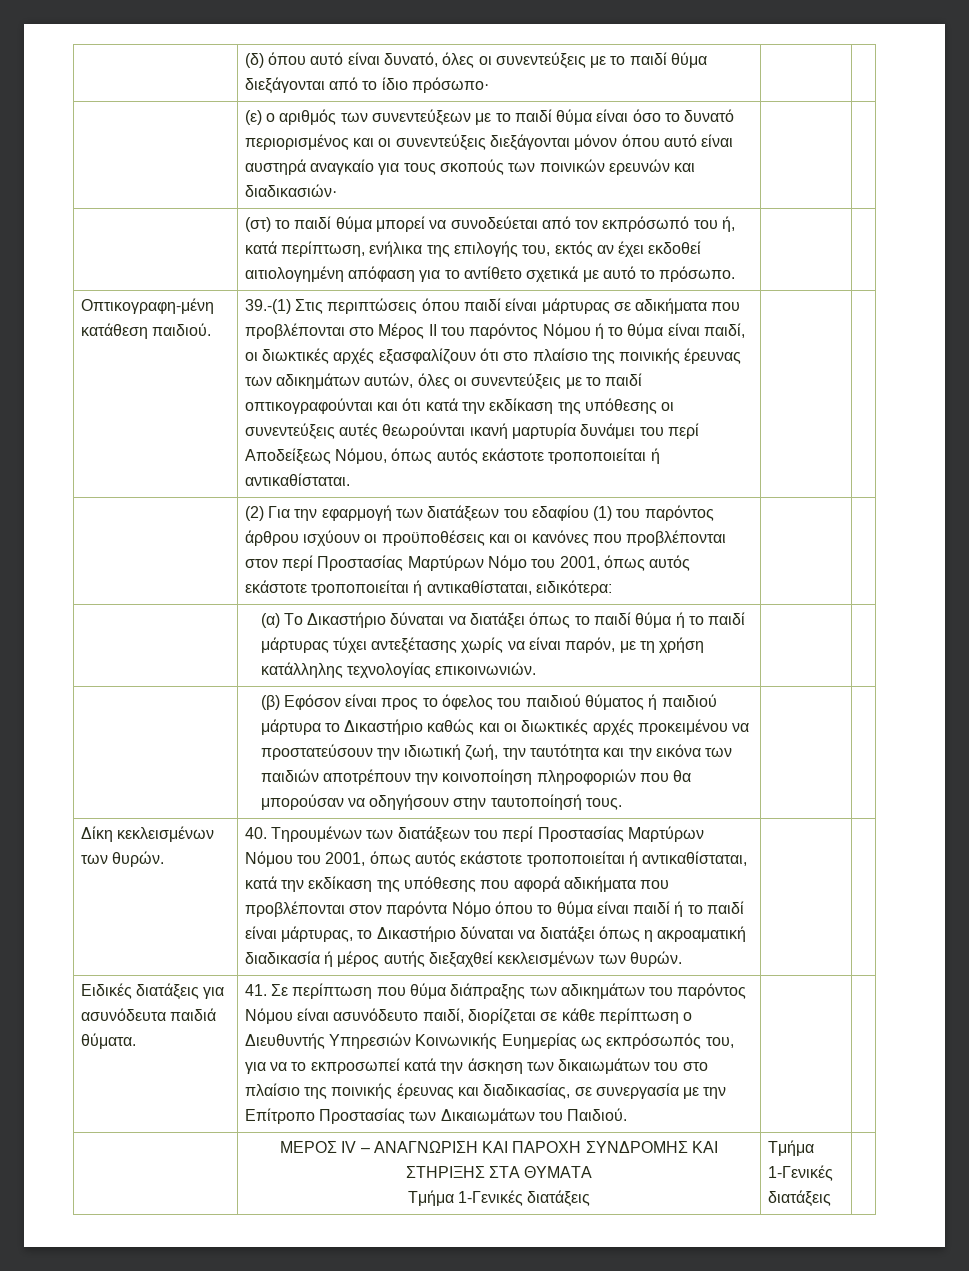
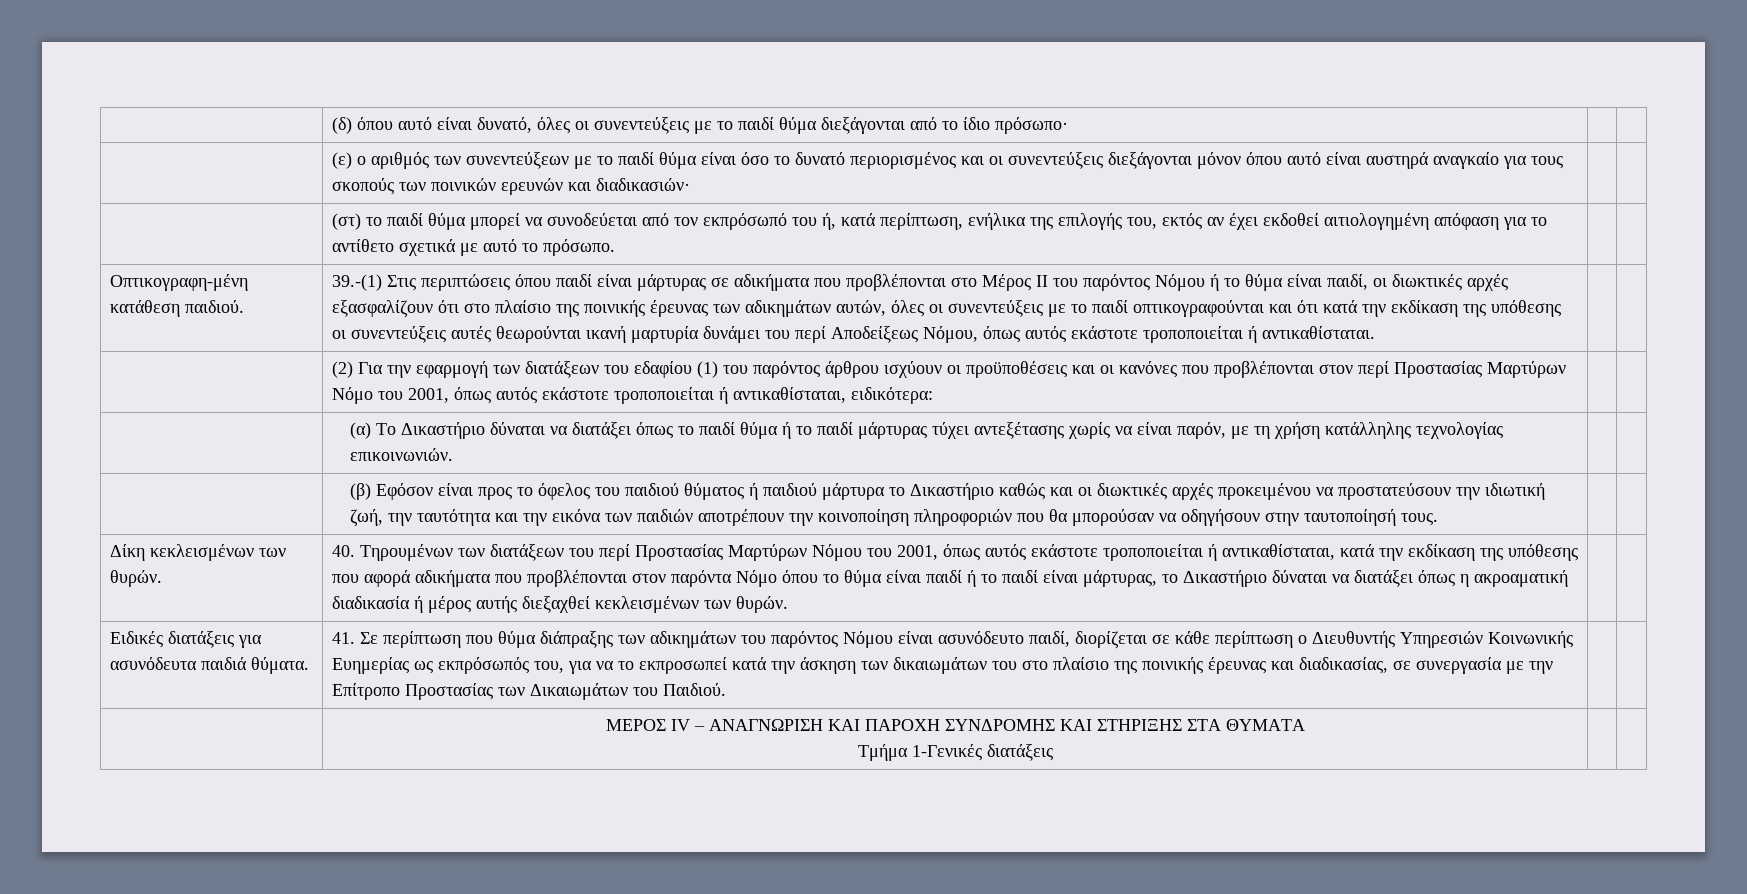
[767,1140,814,1156] [767,1165,833,1181] [767,1190,831,1207] Τμήμα 1-Γενικές διατάξεις -> (1053, 752) none

